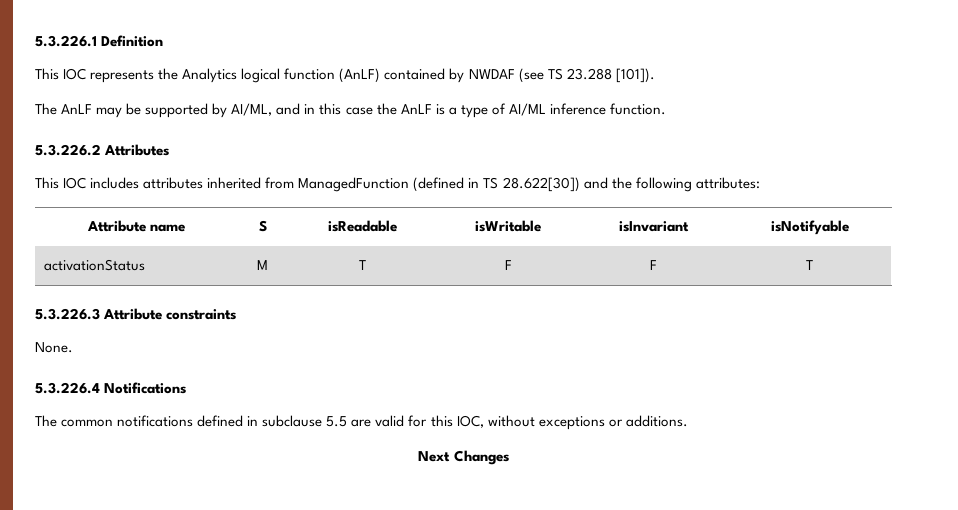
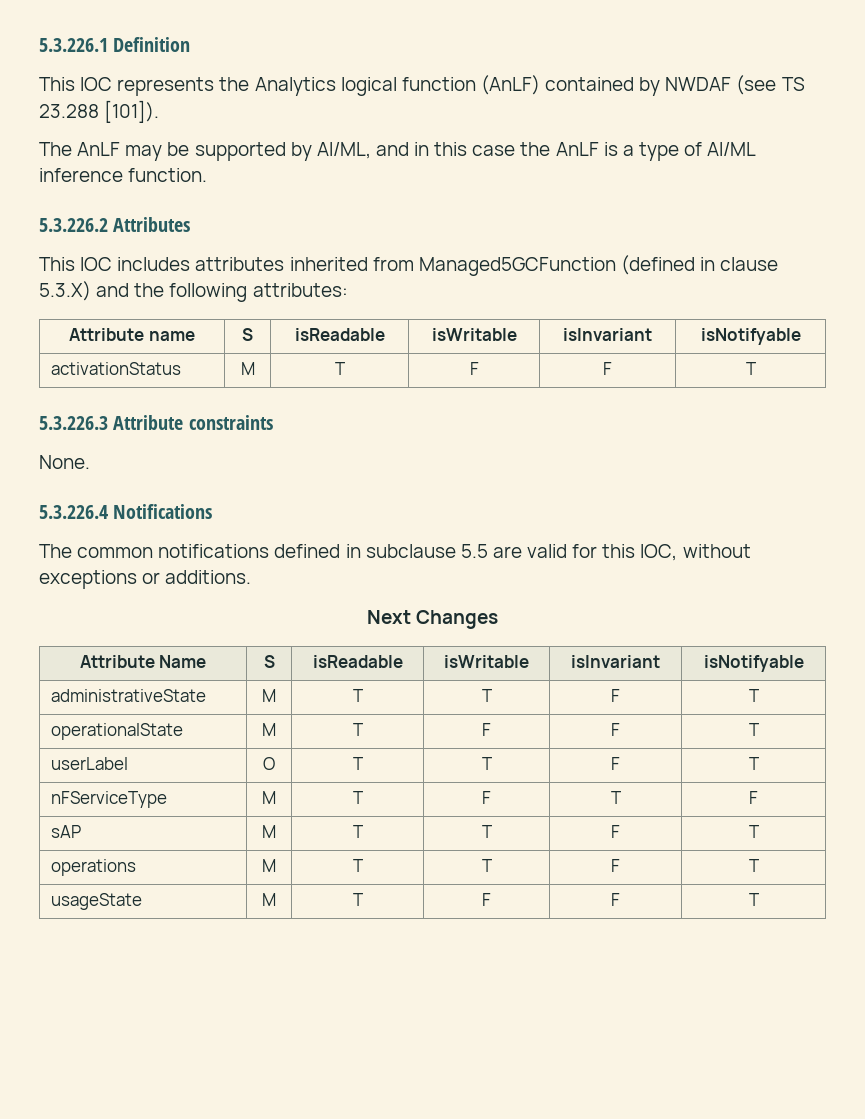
[298,177,410,192] ManagedFunction -> [418,257,616,276] Managed5GCFunction
[483,177,580,192] TS 28.622[30]) -> [720,257,779,271] [39,281,91,301] clause 5.3.X)
(509, 457) none -> [79,655,207,668] [263,655,275,668] [312,655,403,668] [444,655,529,668] [571,655,660,668] [703,655,804,672] [51,689,207,702] [262,689,276,702] [352,689,363,702] [481,689,492,702] [611,689,620,702] [748,689,759,702] [51,723,184,740] [262,723,276,736] [352,723,363,736] [482,723,491,736] [611,723,620,736] [748,723,759,736] [51,757,129,770] [263,757,275,770] [352,757,363,770] [481,757,492,770] [611,757,620,770] [748,757,759,770] [51,791,168,808] [262,791,276,804] [352,791,363,804] [482,791,491,804] [610,791,621,804] [749,791,758,804] [51,825,82,838] [262,825,276,838] [352,825,363,838] [481,825,492,838] [611,825,620,838] [748,825,759,838] [51,859,137,876] [262,859,276,872] [352,859,363,872] [481,859,492,872] [611,859,620,872] [748,859,759,872] [51,893,143,910] [262,893,276,906] [352,893,363,906] [482,893,491,906] [611,893,620,906] [748,893,759,906] // Attribute Name | S | isReadable | isWritable | isInvariant | isNotifyable // administrativeState | M | T | T | F | T // operationalState | M | T | F | F | T // userLabel | O | T | T | F | T // nFServiceType | M | T | F | T | F // sAP | M | T | T | F | T // operations | M | T | T | F | T // usageState | M | T | F | F | T

